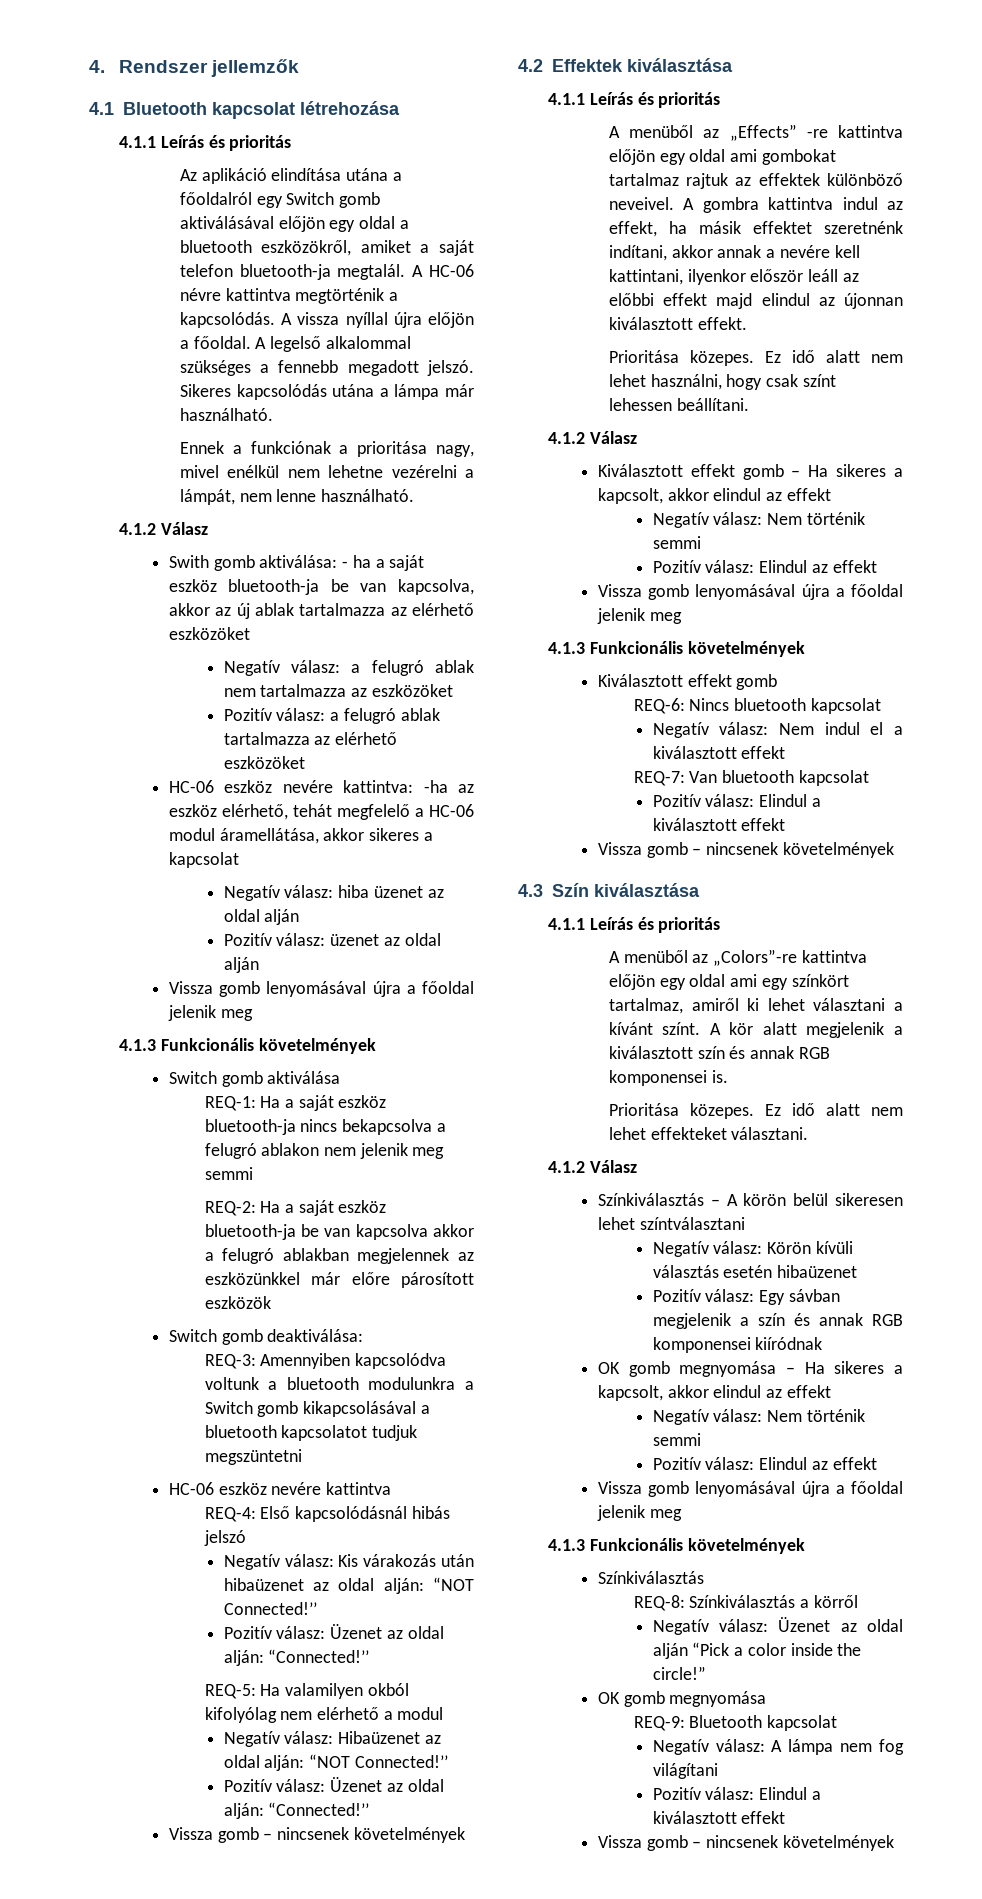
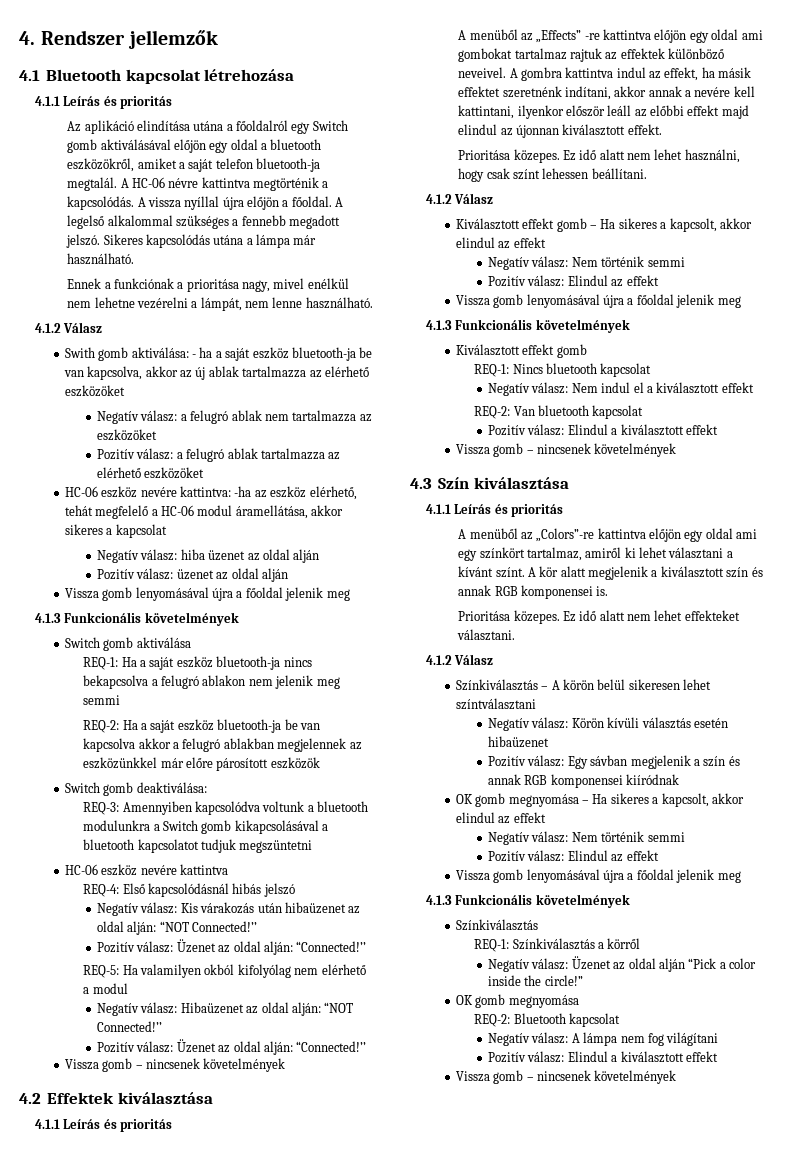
[633,698,685,714] REQ-6: -> [474,364,510,377] REQ-1:
[633,771,685,786] REQ-7: -> [474,406,511,419] REQ-2:
[633,1595,685,1611] REQ-8: -> [474,939,510,952] REQ-1:
[633,1716,685,1731] REQ-9: -> [474,1014,511,1027] REQ-2:

